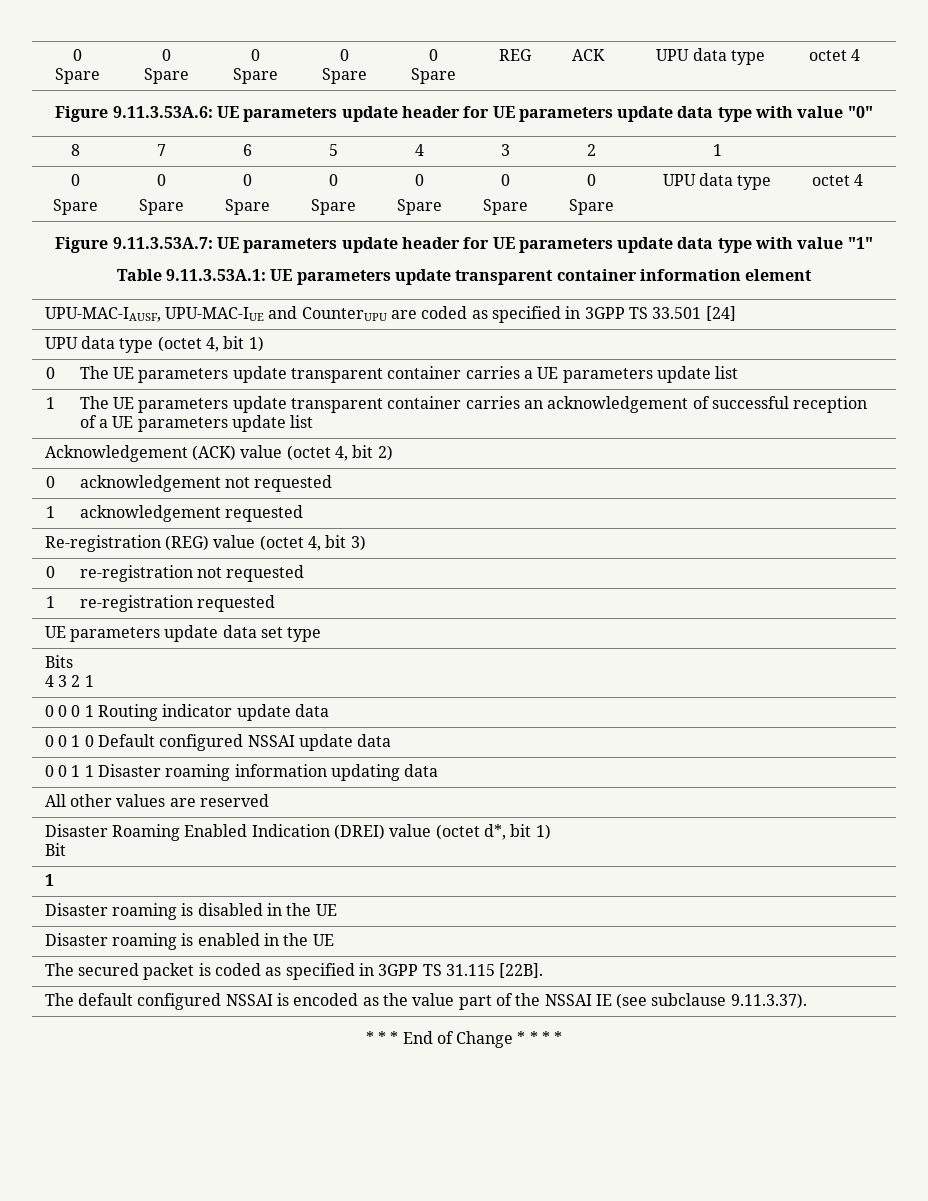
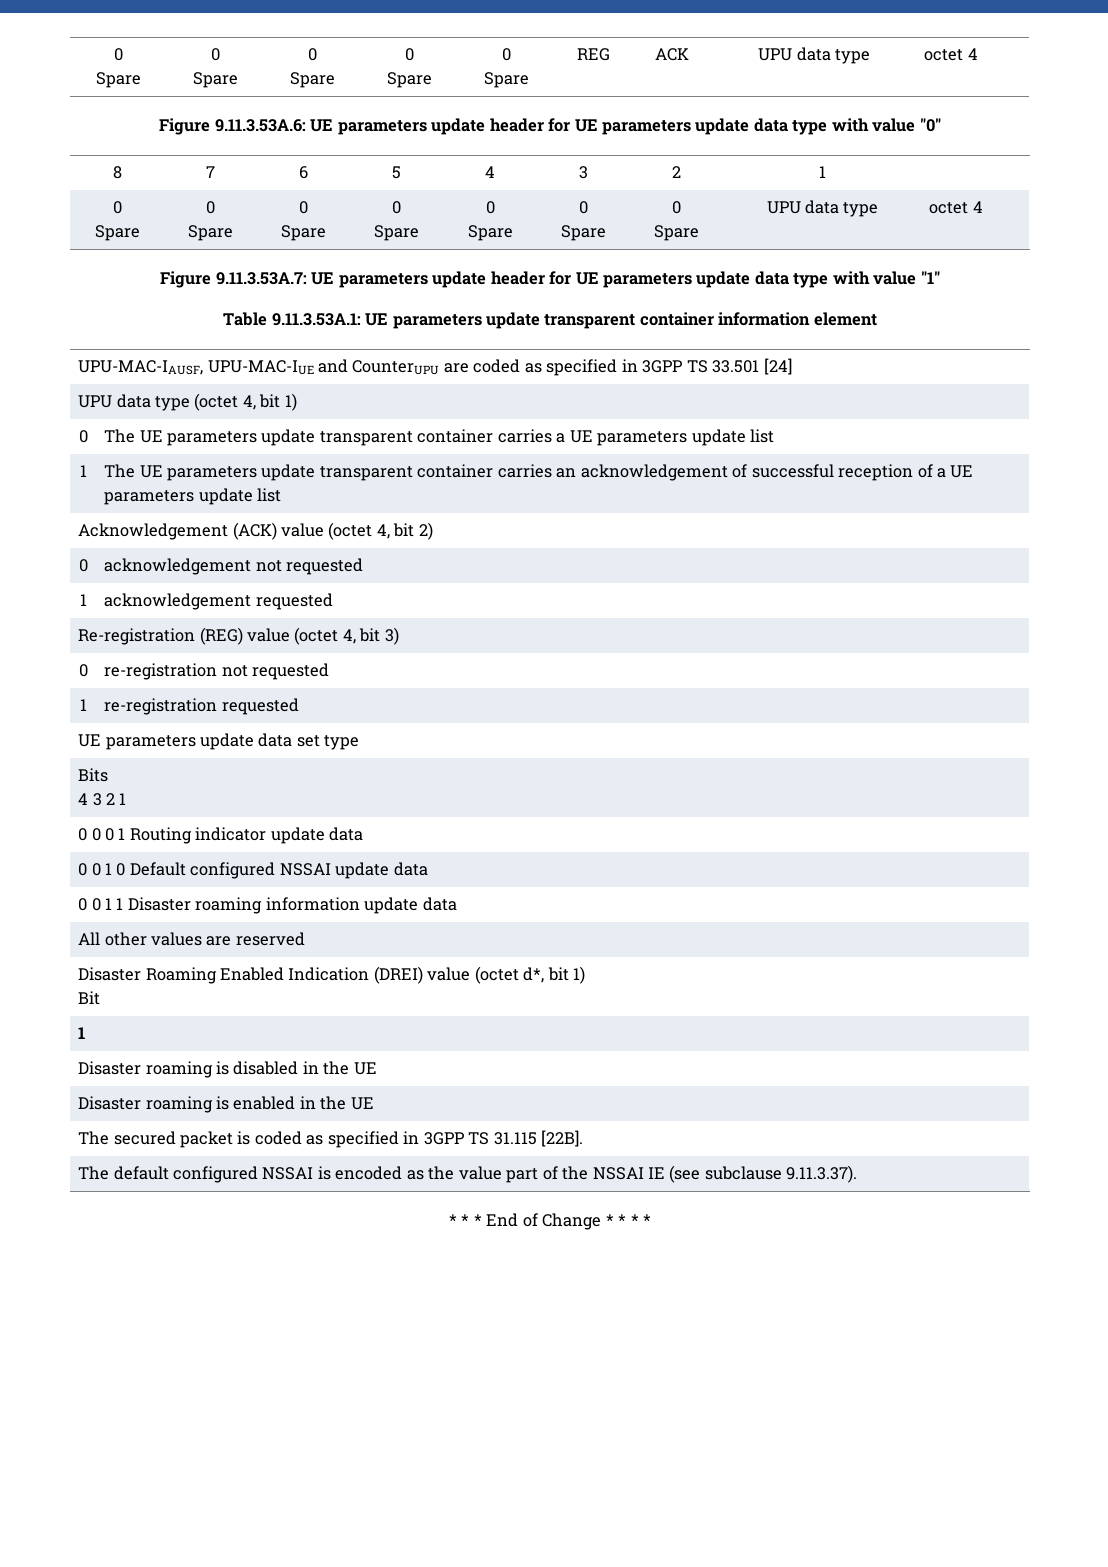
[330,764,400,781] updating -> [364,897,419,914] update

